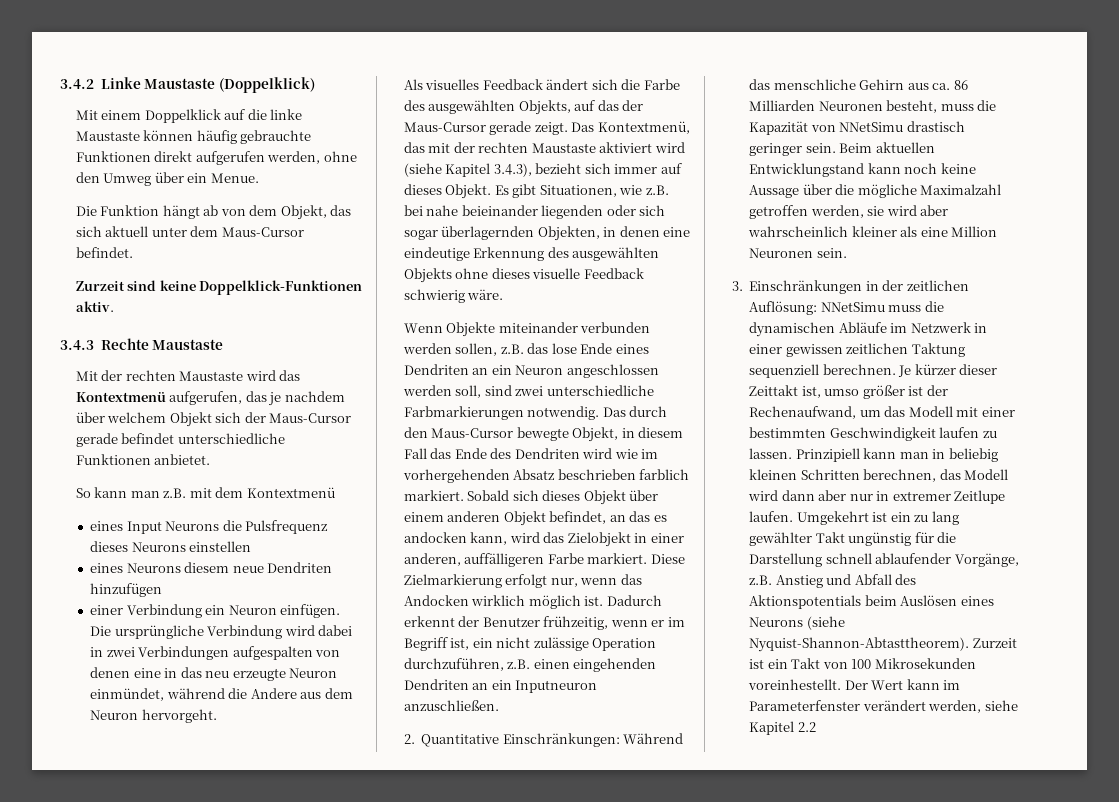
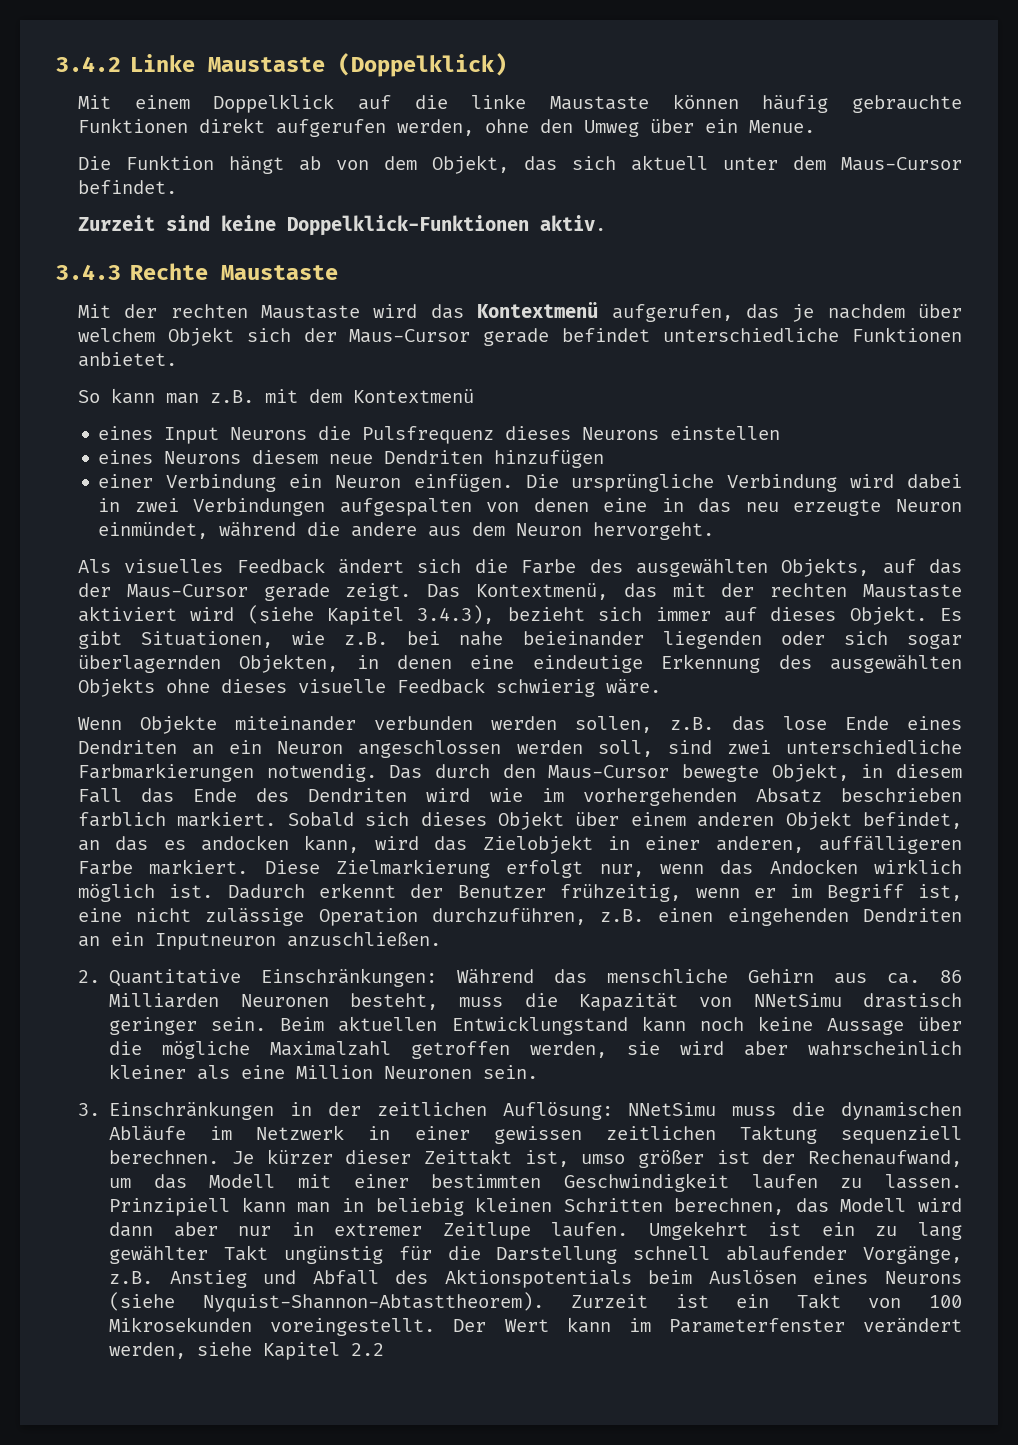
[250,688,297,699] Andere -> [351,522,418,537] andere
[472,638,493,648] ein -> [77,908,122,922] eine
[748,679,842,690] voreinhestellt. -> [270,1318,436,1336] voreingestellt.

